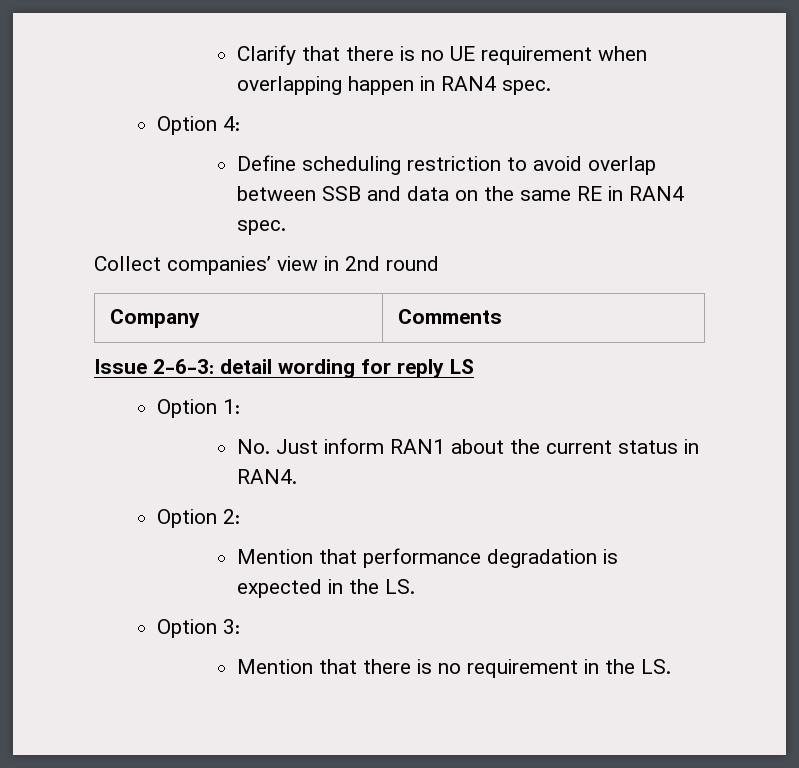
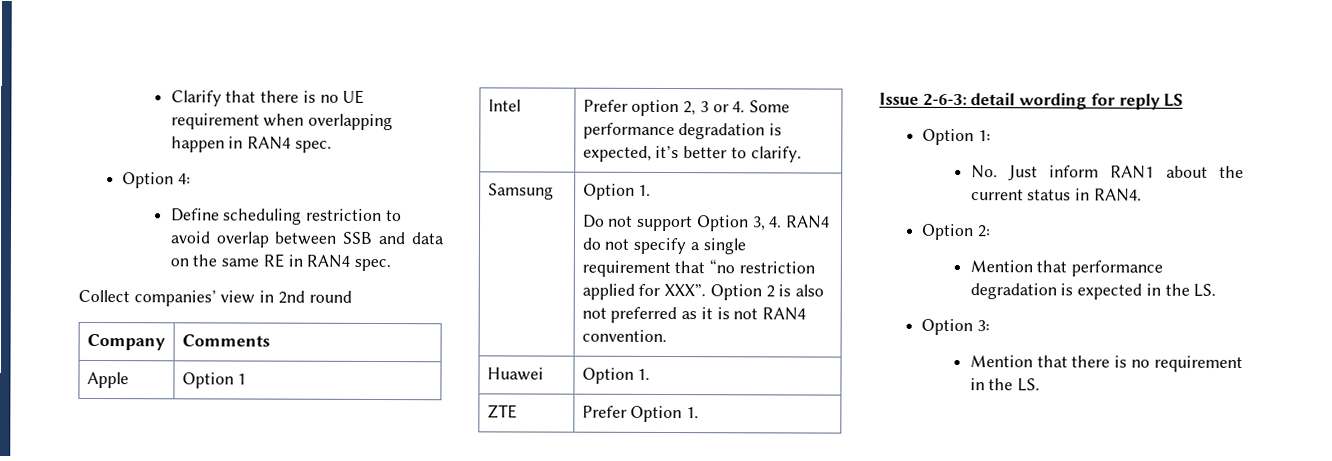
(503, 316) none -> [86,371,129,389] [181,372,247,389] [487,99,521,112] [582,99,791,117] [582,122,783,140] [582,145,802,163] [487,183,554,200] [582,183,652,200] [582,214,831,232] [581,237,746,255] [581,259,815,278] [581,283,825,301] [581,306,807,324] [581,329,667,343] [486,367,544,381] [581,367,651,384] [486,404,517,419] [581,405,700,423] // Apple | Option 1 // Intel | Prefer option 2, 3 or 4. Some performance degradation is expected, it’s better to clarify. // Samsung | Option 1. // Do not support Option 3, 4. RAN4 do not specify a single requirement that “no restriction applied for XXX”. Option 2 is also not preferred as it is not RAN4 convention. // Huawei | Option 1. // ZTE | Prefer Option 1.

